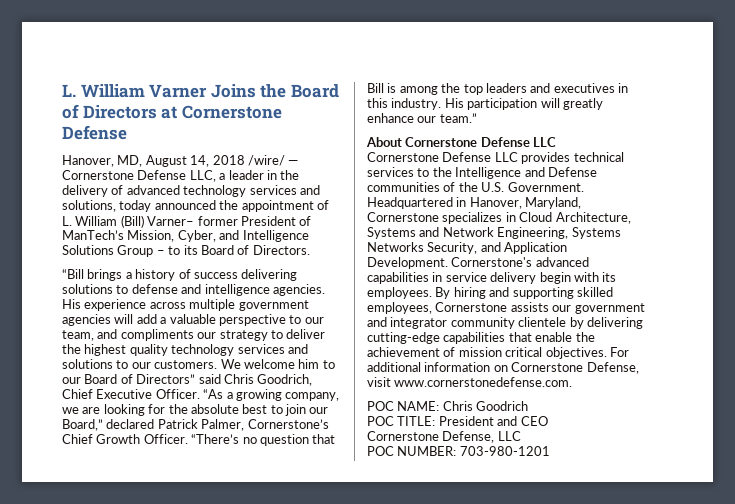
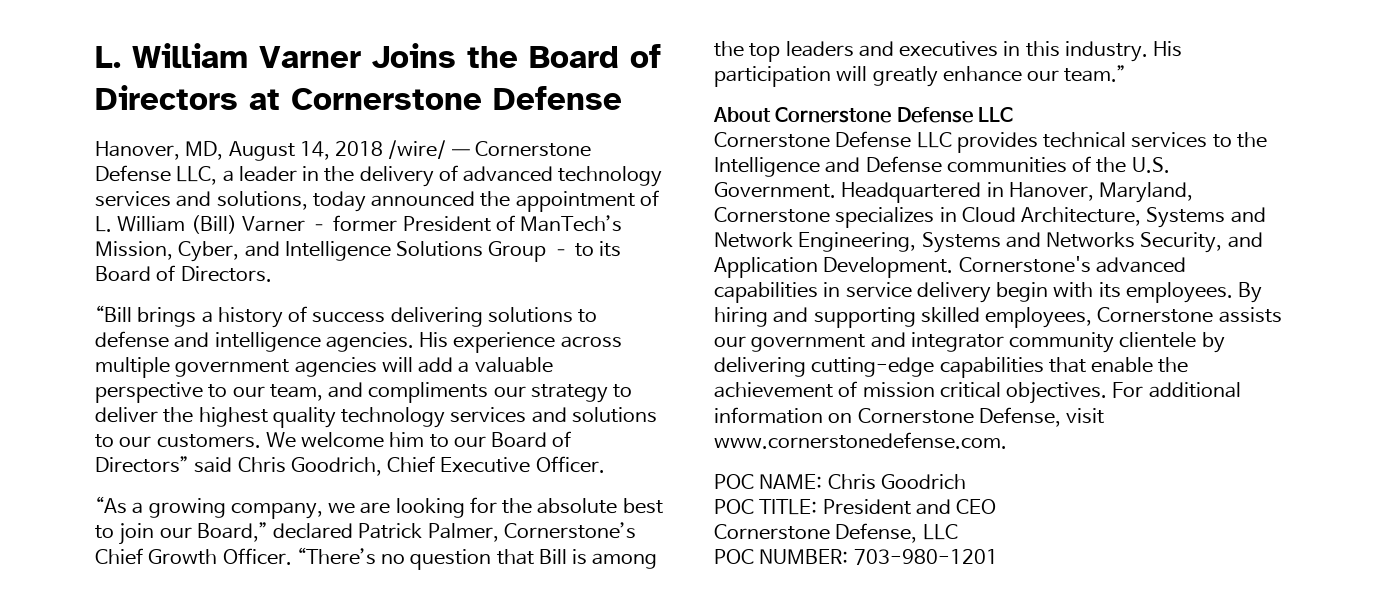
[147,216,195,226] Varner– -> [241,216,329,232] Varner –
(200, 394) none -> (605, 464) //
(621, 233) none -> [1005,232,1041,248] and

